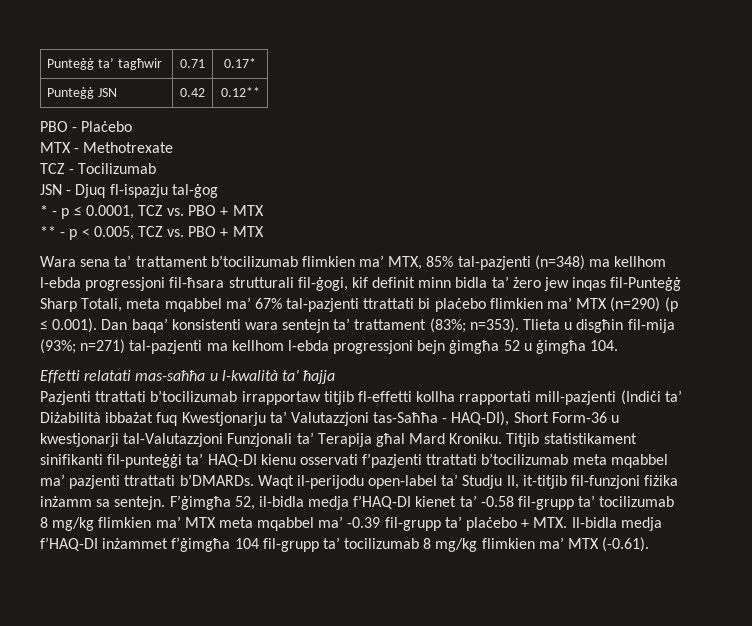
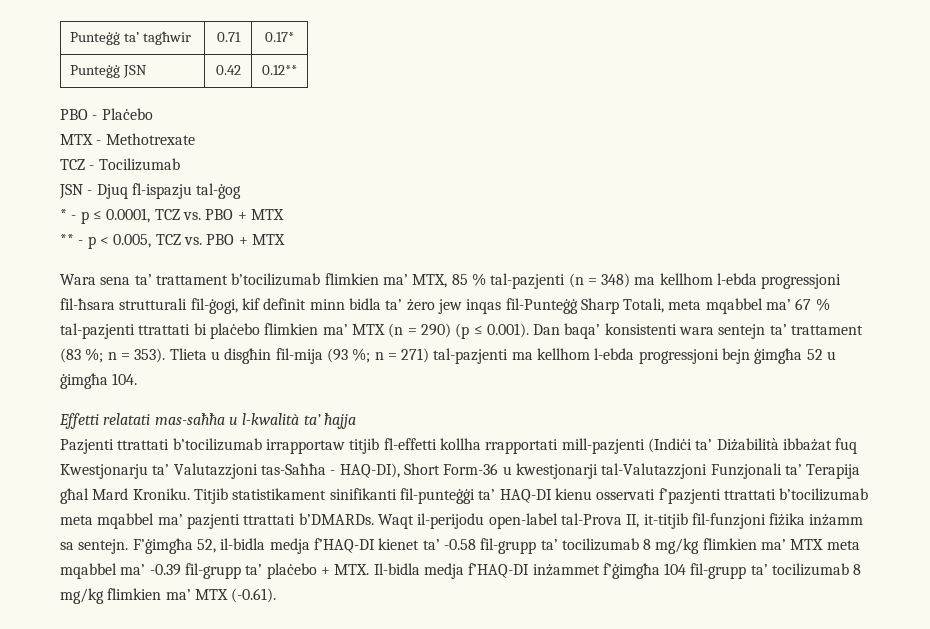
[426,255,585,270] 85% tal-pazjenti (n=348) -> [451,273,631,289] 85 % tal-pazjenti (n = 348)
[254,298,282,309] 67% -> [795,298,830,311] 67 %
[610,297,661,312] (n=290) -> [388,323,451,338] (n = 290)
[429,318,675,333] [40,339,126,354] (83%; n=353). Tlieta u disgħin fil-mija (93%; n=271) -> [60,348,430,364] (83 %; n = 353). Tlieta u disgħin fil-mija (93 %; n = 271)
[441,474,503,489] ta’ Studju -> [560,513,622,525] tal-Prova

